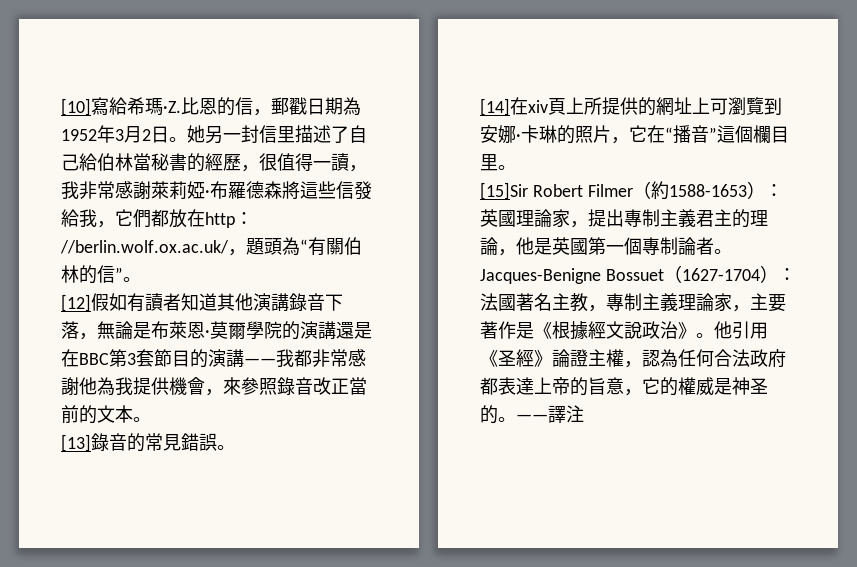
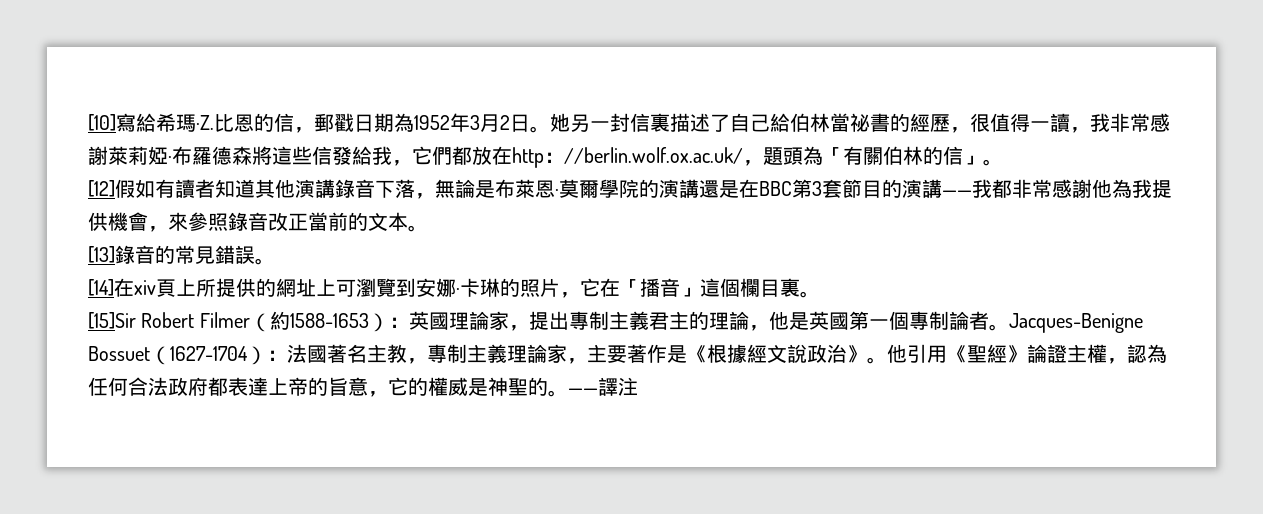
[277,126,295,143] 里 -> [650,113,670,132] 裏
[151,153,169,171] 秘 -> [850,113,870,132] 祕
[300,239,308,253] “ -> [822,147,843,163] 「
[115,267,123,281] ” -> [962,155,983,165] 」
[665,125,717,144] “播音” -> [620,278,700,297] 「播音」
[480,154,498,171] 里 -> [780,278,800,297] 裏
[498,350,516,366] 圣 -> [966,345,987,363] 聖
[750,378,768,394] 圣 -> [508,378,528,396] 聖

